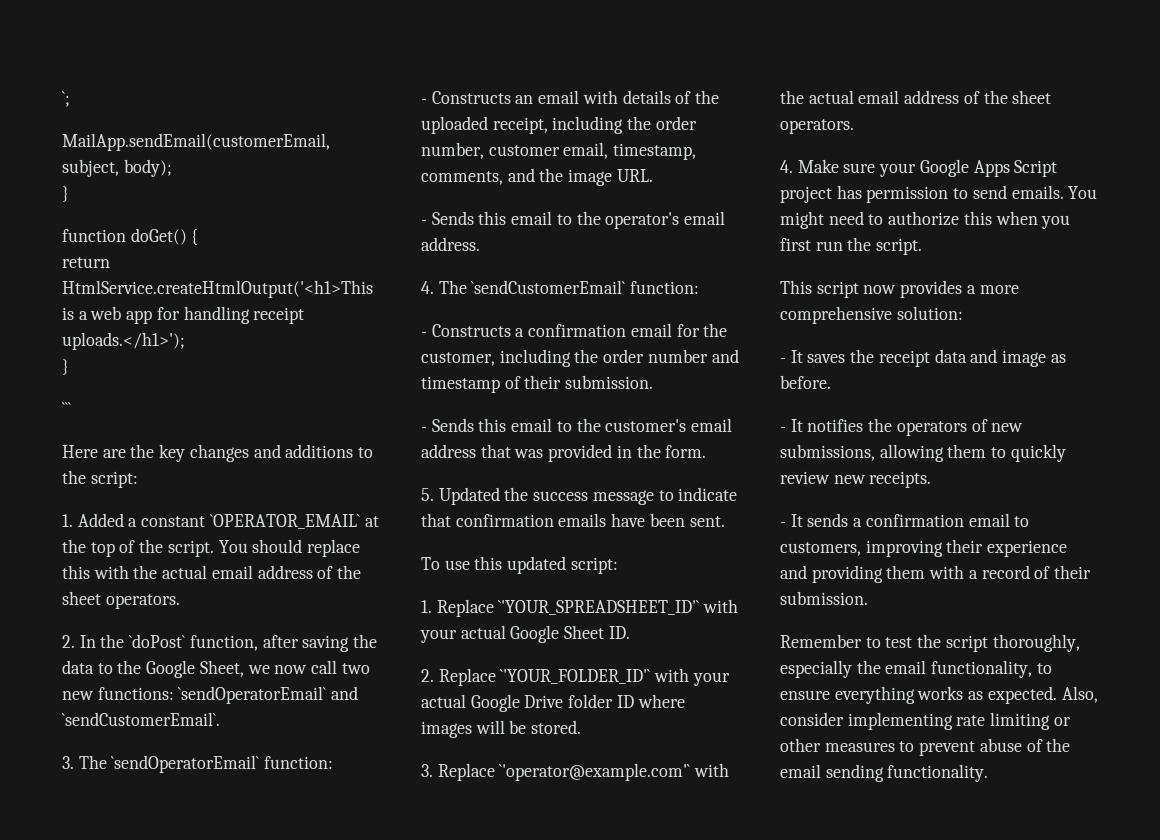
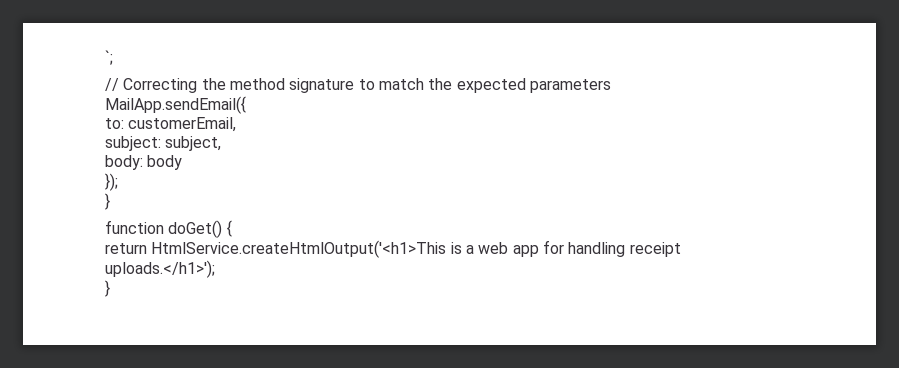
[62,133,330,151] [62,159,172,177] MailApp.sendEmail(customerEmail, subject, body); -> [105,78,611,93] [105,96,246,114] [105,117,237,132] [105,136,222,151] [105,155,183,170] [105,173,118,191] // Correcting the method signature to match the expected parameters // MailApp.sendEmail({ // to: customerEmail, // subject: subject, // body: body // });
[62,402,71,415] [62,444,374,462] [62,470,138,488] [62,513,379,529] [62,539,361,557] [62,565,362,579] [62,591,180,609] [62,634,378,652] [62,660,370,678] [62,686,359,704] [62,712,220,726] [62,755,334,773] [421,90,720,104] [421,116,697,134] [421,142,697,160] [421,168,653,186] [421,211,726,229] [421,237,480,251] [421,280,700,294] [421,323,728,337] [421,349,739,367] [421,375,654,393] [421,418,733,432] [421,444,707,462] [421,487,738,505] [421,513,725,527] [421,556,618,574] [421,599,739,617] [420,625,630,643] [421,668,730,686] [421,694,685,712] [421,720,582,738] [421,763,730,781] [780,90,1052,104] [780,119,854,134] [780,159,1058,177] [780,185,1098,203] [780,211,1071,229] [780,237,923,255] [780,280,1019,298] [780,306,963,324] [780,349,1066,367] [780,375,831,389] [780,418,1024,436] [780,444,1066,462] [780,471,932,488] [780,513,1030,527] [780,539,1068,557] [780,565,1092,583] [780,591,868,605] [780,634,1080,652] [780,660,1052,678] [780,686,1098,704] [780,712,1071,730] [780,738,1071,756] [780,764,989,782] // ``` // Here are the key changes and additions to the script: // 1. Added a constant `OPERATOR_EMAIL` at the top of the script. You should replace this with the actual email address of the sheet operators. // 2. In the `doPost` function, after saving the data to the Google Sheet, we now call two new functions: `sendOperatorEmail` and `sendCustomerEmail`. // 3. The `sendOperatorEmail` function: // - Constructs an email with details of the uploaded receipt, including the order number, customer email, timestamp, comments, and the image URL. // - Sends this email to the operator's email address. // 4. The `sendCustomerEmail` function: // - Constructs a confirmation email for the customer, including the order number and timestamp of their submission. // - Sends this email to the customer's email address that was provided in the form. // 5. Updated the success message to indicate that confirmation emails have been sent. // To use this updated script: // 1. Replace `'YOUR_SPREADSHEET_ID'` with your actual Google Sheet ID. // 2. Replace `'YOUR_FOLDER_ID'` with your actual Google Drive folder ID where images will be stored. // 3. Replace `'operator@example.com'` with the actual email address of the sheet operators. // 4. Make sure your Google Apps Script project has permission to send emails. You might need to authorize this when you first run the script. // This script now provides a more comprehensive solution: // - It saves the receipt data and image as before. // - It notifies the operators of new submissions, allowing them to quickly review new receipts. // - It sends a confirmation email to customers, improving their experience and providing them with a record of their submission. // Remember to test the script thoroughly, especially the email functionality, to ensure everything works as expected. Also, consider implementing rate limiting or other measures to prevent abuse of the email sending functionality. -> (110, 288) none

